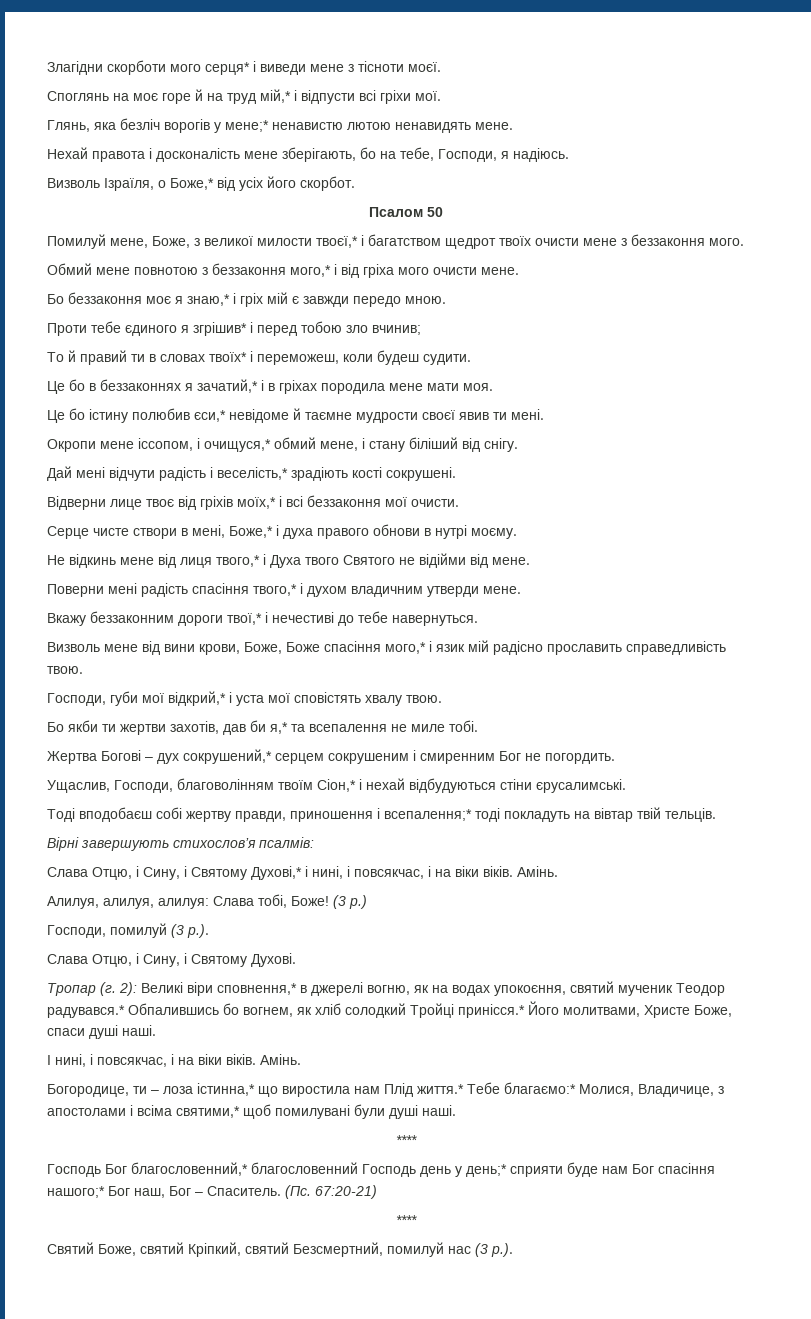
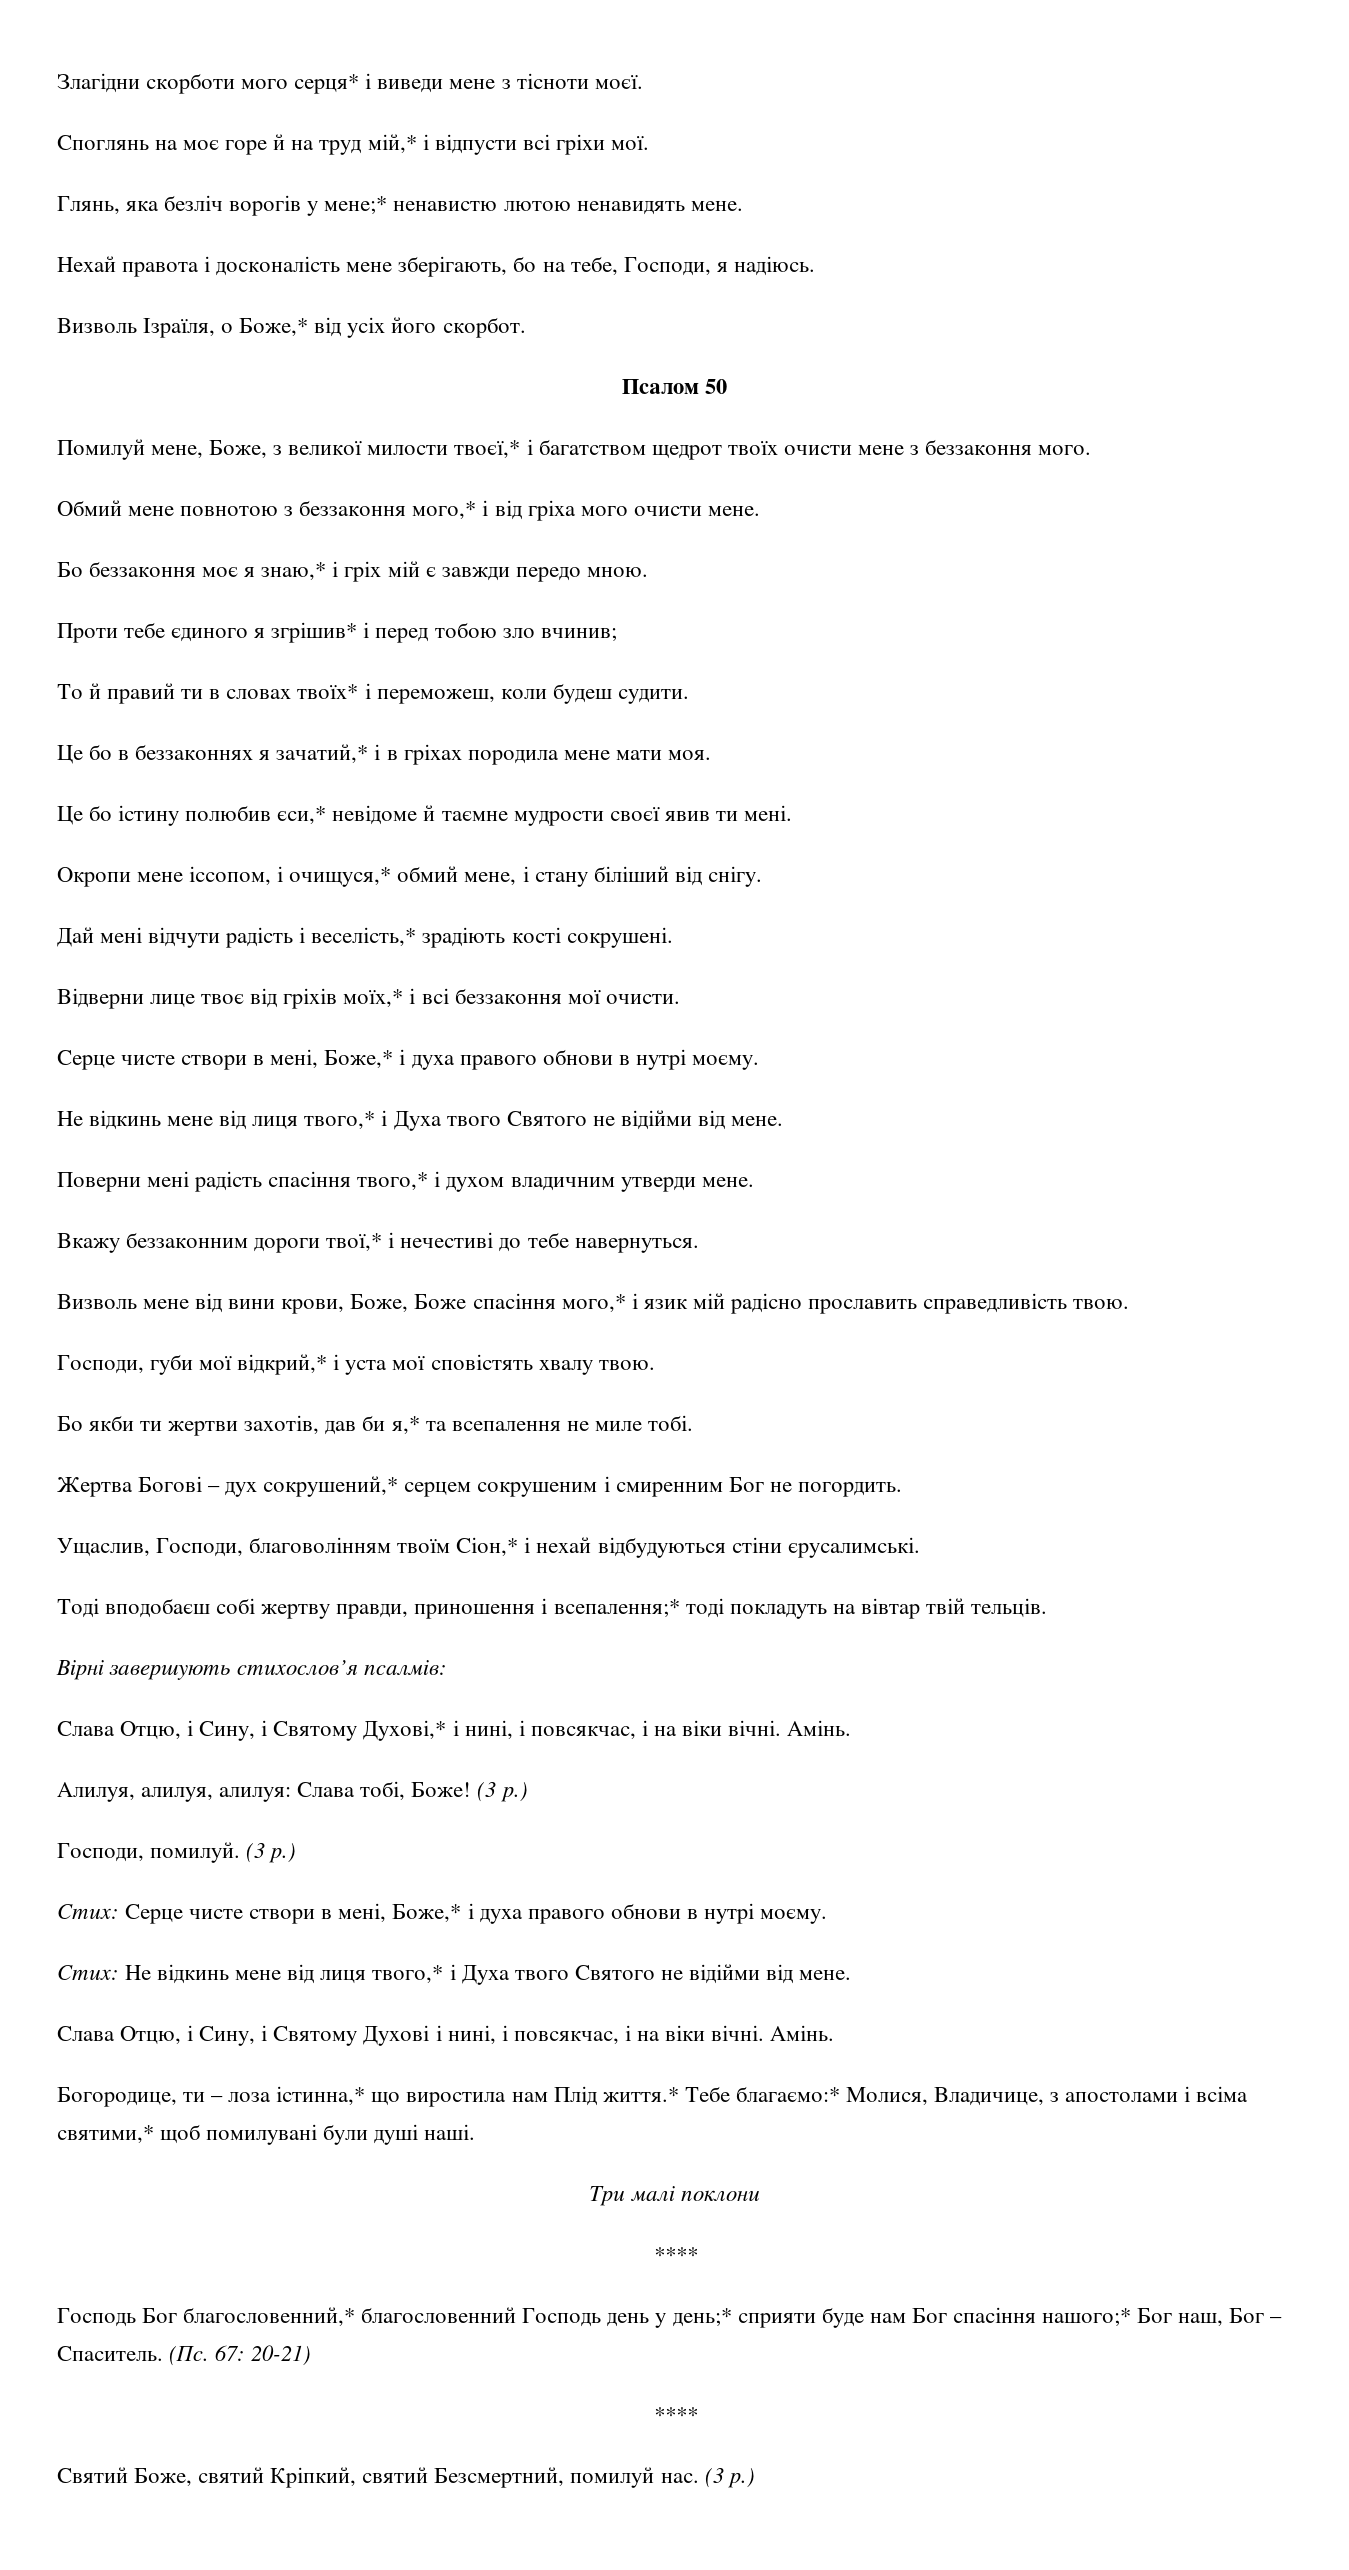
[483,866,513,877] віків. -> [728,1720,782,1736] вічні.
[110,923,209,938] [47,953,296,967] [47,981,725,996] [47,1001,732,1018] [47,1025,156,1039] [47,1054,256,1067] помилуй (3 р.). // Слава Отцю, і Сину, і Святому Духові. // Тропар (г. 2): Великі віри сповнення,* в джерелі вогню, як на водах упокоєння, святий мученик Теодор радувався.* Обпалившись бо вогнем, як хліб солодкий Тройці принісся.* Його молитвами, Христе Боже, спаси душі наші. // І нині, і повсякчас, і на віки віків. -> [150,1842,297,1863] [57,1903,827,1924] [57,1964,852,1985] [57,2025,765,2046] помилуй. (3 р.) // Стих: Серце чисте створи в мені, Боже,* і духа правого обнови в нутрі моєму. // Стих: Не відкинь мене від лиця твого,* і Духа твого Святого не відійми від мене. // Слава Отцю, і Сину, і Святому Духові і нині, і повсякчас, і на віки вічні.
(456, 1110) none -> [589,2186,760,2206] // Три малі поклони
[315,1185,377,1199] 67:20-21) -> [215,2345,312,2366] 67: 20-21)
[448,1243,513,1257] нас (3 р.). -> [660,2468,755,2488] нас. (3 р.)

